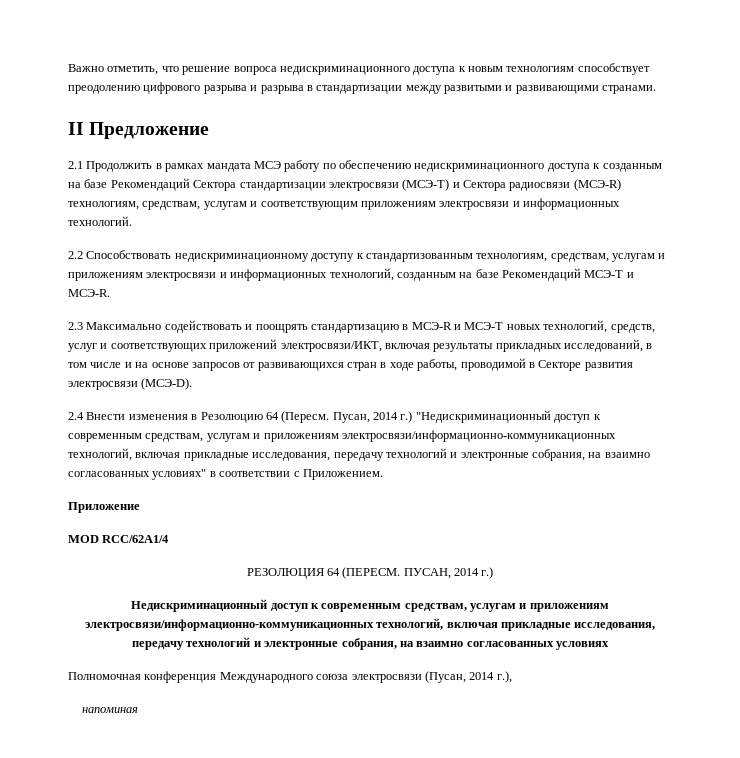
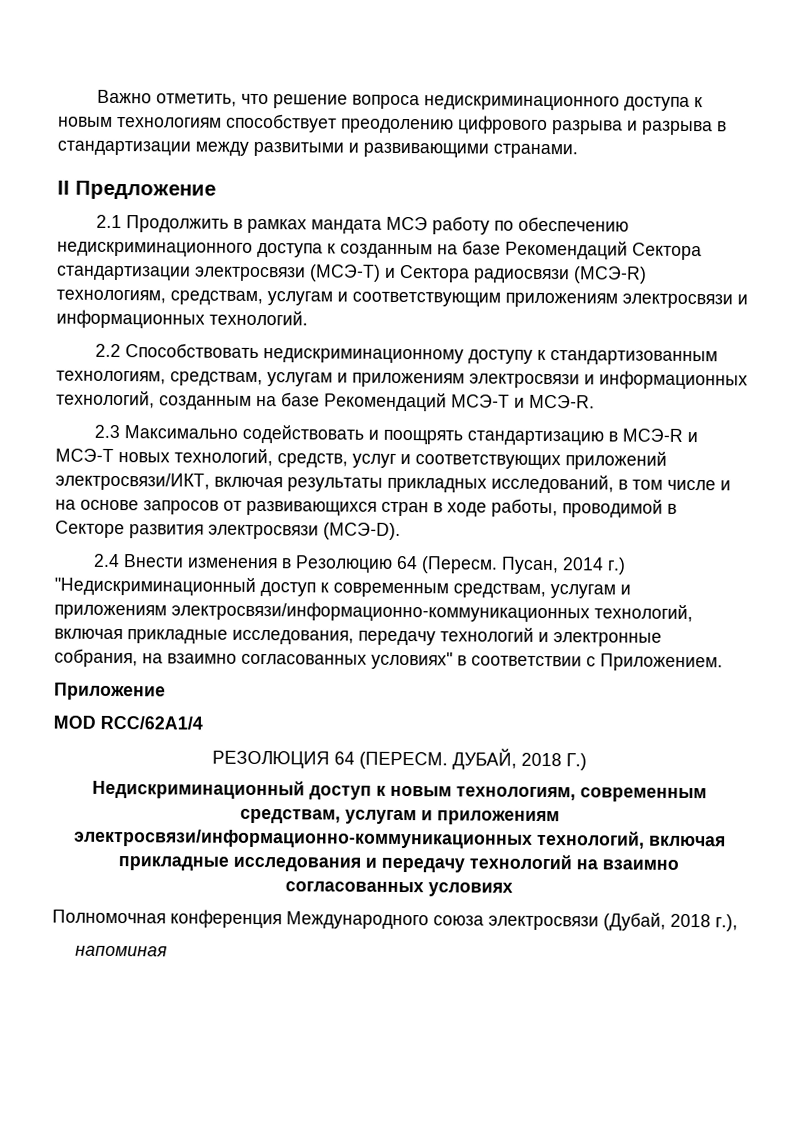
[403,567,494,579] ПУСАН, 2014 г.) -> [452,748,587,771] ДУБАЙ, 2018 Г.)
[321,603,609,612] [84,618,656,631] [132,637,397,650] современным средствам, услугам и приложениям электросвязи/информационно-коммуникационных технологий, включая прикладные исследования, передачу технологий и электронные собрания, -> [390,785,707,803] [239,808,560,826] [73,828,726,849] [118,854,572,873] новым технологиям, современным средствам, услугам и приложениям электросвязи/информационно-коммуникационных технологий, включая прикладные исследования и передачу технологий
[424,671,495,683] (Пусан, 2014 -> [603,912,711,931] (Дубай, 2018

